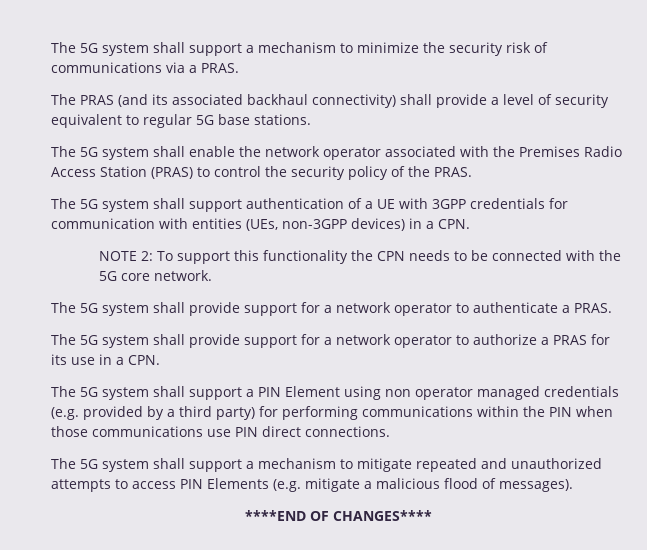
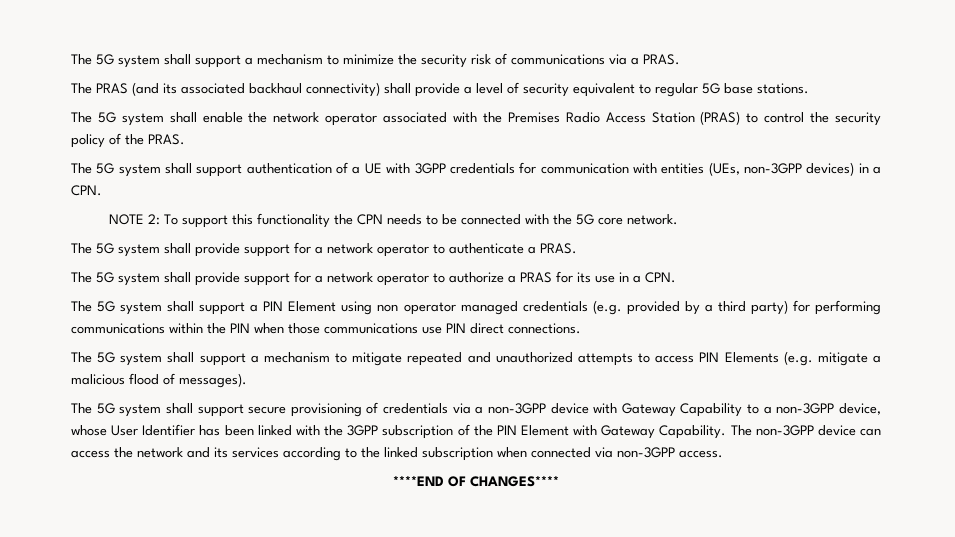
(573, 485) none -> [71,402,882,417] [71,424,881,439] [71,447,723,461] // The 5G system shall support secure provisioning of credentials via a non-3GPP device with Gateway Capability to a non-3GPP device, whose User Identifier has been linked with the 3GPP subscription of the PIN Element with Gateway Capability. The non-3GPP device can access the network and its services according to the linked subscription when connected via non-3GPP access.

